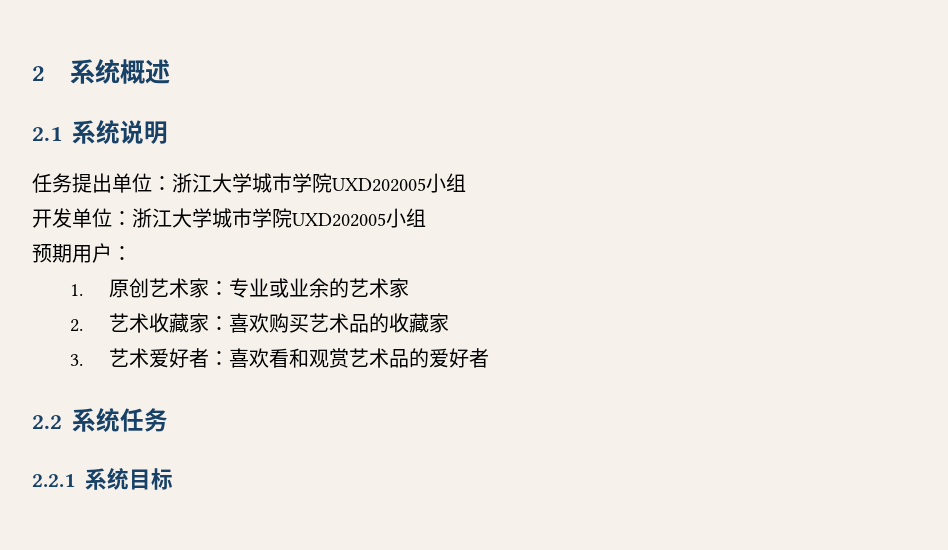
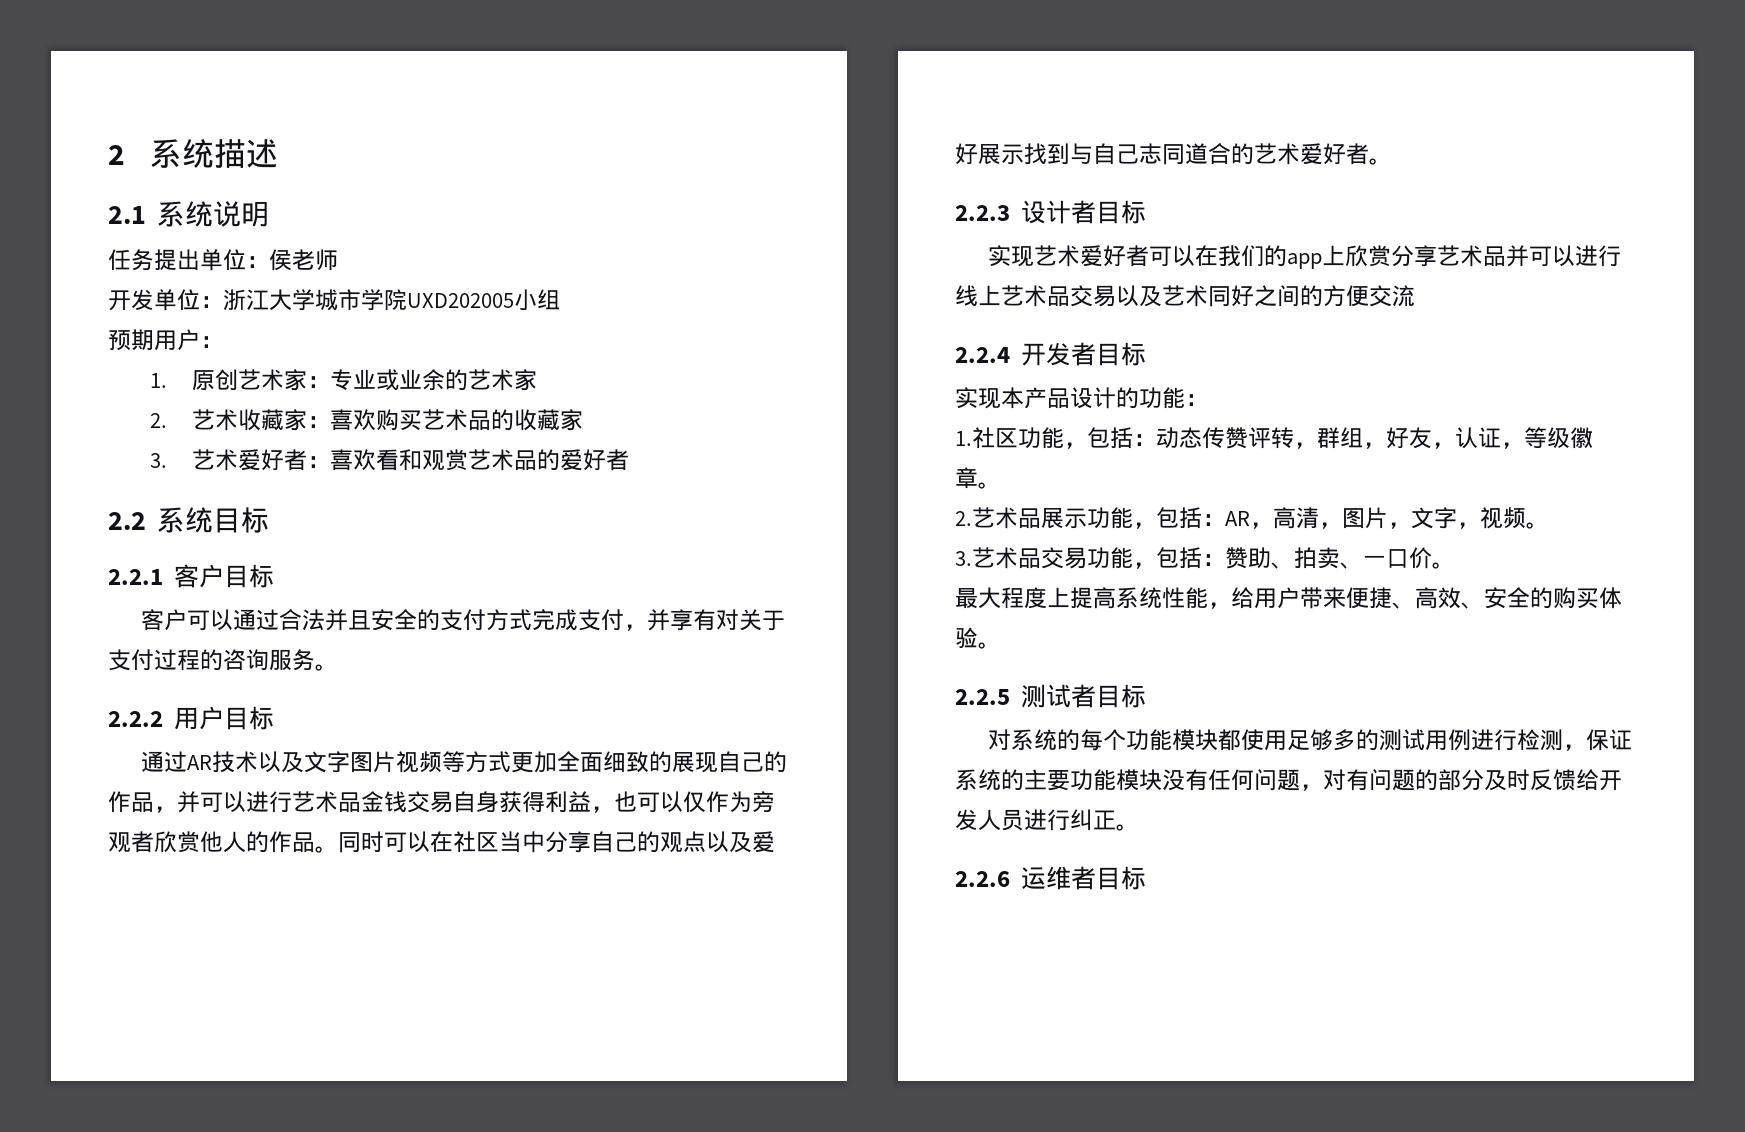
[120,59,146,84] 概 -> [213,139,246,168] 描
[172,173,466,193] 浙江大学城市学院UXD202005小组 -> [269,249,338,271] 侯老师
[120,408,168,432] 任务 -> [213,507,270,533] 目标
[85,467,129,490] 系统 -> [174,564,275,588] [141,609,786,631] [108,649,338,671] [108,706,275,730] [141,751,788,773] [108,791,775,813] [108,831,775,853] [955,143,1392,165] [955,200,1147,224] [988,245,1622,269] [955,285,1415,307] [955,342,1147,366] [955,387,1208,409] [955,427,1593,449] [955,467,1001,489] [955,507,1549,529] [955,547,1455,569] [955,587,1622,609] [955,627,1001,649] [955,684,1147,708] [988,729,1633,751] [955,769,1622,791] [955,809,1139,831] [955,866,1097,890] 客户目标 // 客户可以通过合法并且安全的支付方式完成支付，并享有对关于支付过程的咨询服务。 // 2.2.2用户目标 // 通过AR技术以及文字图片视频等方式更加全面细致的展现自己的作品，并可以进行艺术品金钱交易自身获得利益，也可以仅作为旁观者欣赏他人的作品。同时可以在社区当中分享自己的观点以及爱好展示找到与自己志同道合的艺术爱好者。 // 2.2.3设计者目标 // 实现艺术爱好者可以在我们的app上欣赏分享艺术品并可以进行线上艺术品交易以及艺术同好之间的方便交流 // 2.2.4开发者目标 // 实现本产品设计的功能： // 1.社区功能，包括：动态传赞评转，群组，好友，认证，等级徽章。 // 2.艺术品展示功能，包括：AR，高清，图片，文字，视频。 // 3.艺术品交易功能，包括：赞助、拍卖、一口价。 // 最大程度上提高系统性能，给用户带来便捷、高效、安全的购买体验。 // 2.2.5测试者目标 // 对系统的每个功能模块都使用足够多的测试用例进行检测，保证系统的主要功能模块没有任何问题，对有问题的部分及时反馈给开发人员进行纠正。 // 2.2.6运维者

